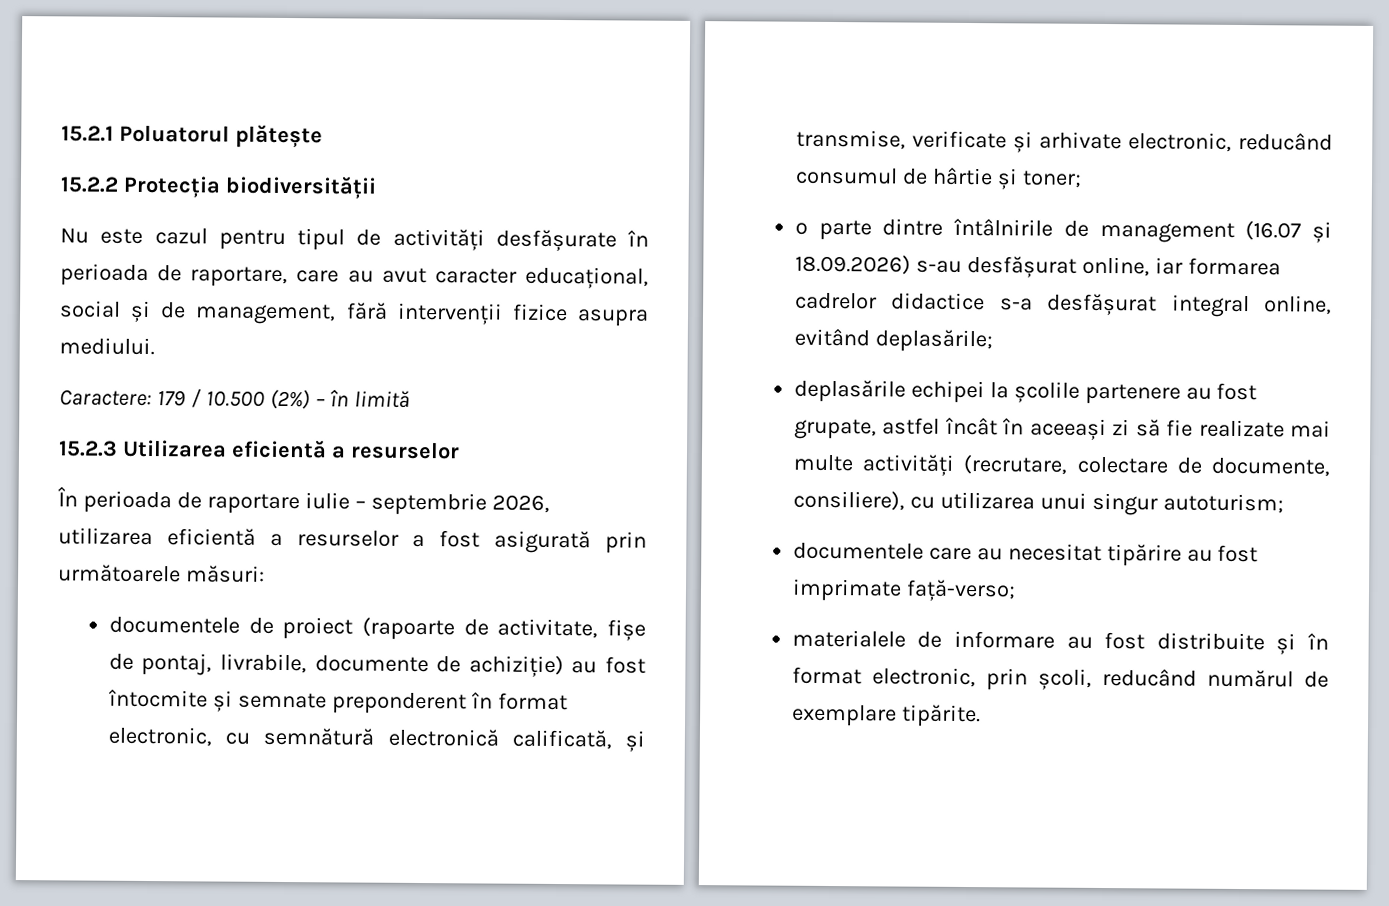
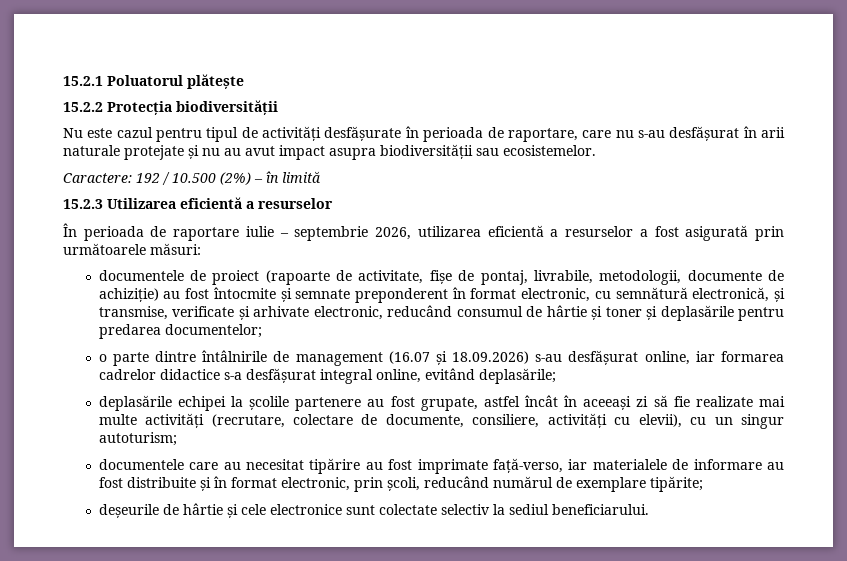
[347,266,649,289] [59,300,649,327] [59,337,155,356] au avut caracter educațional, social și de management, fără intervenții fizice asupra mediului. -> [615,126,786,141] [63,144,596,160] nu s-au desfășurat în arii naturale protejate și nu au avut impact asupra biodiversității sau ecosistemelor.
[156,390,186,407] 179 -> [136,173,160,183] 192
(308, 663) none -> [599,270,682,285] metodologii,
[387,728,612,750] electronică calificată, -> [692,287,770,302] electronică,
[1021,170,1082,188] toner; -> [605,305,784,321] [98,324,262,339] toner și deplasările pentru predarea documentelor;
[792,490,1087,511] consiliere), cu utilizarea unui -> [472,413,733,428] consiliere, activități cu elevii), cu un
[905,579,1016,602] față-verso; // -> [492,458,588,473] față-verso, iar
[901,704,981,728] tipărite. -> [649,476,703,492] [98,503,649,518] tipărite; // deșeurile de hârtie și cele electronice sunt colectate selectiv la sediul beneficiarului.

